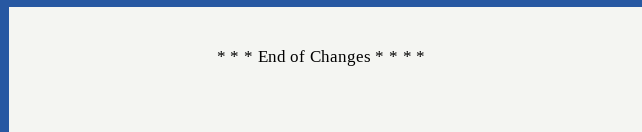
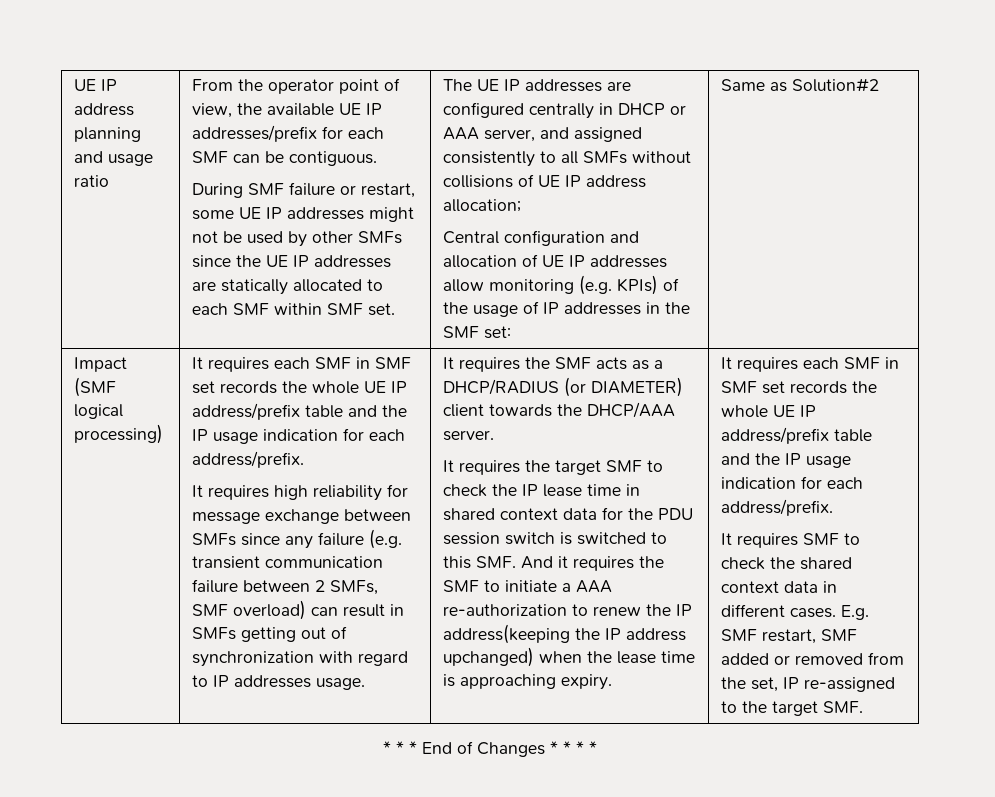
(216, 56) none -> [74,79,118,91] [74,103,135,116] [74,127,142,142] [74,151,154,166] [74,175,110,187] [192,78,401,94] [192,103,383,118] [192,125,385,142] [192,151,378,166] [192,182,416,198] [192,207,415,222] [192,231,403,247] [192,255,392,268] [192,279,384,295] [192,303,396,316] [443,79,632,92] [443,102,687,119] [443,127,643,142] [443,151,692,167] [443,174,647,188] [443,199,522,212] [443,230,640,246] [443,254,668,268] [443,275,680,295] [443,301,691,317] [443,326,512,339] [721,78,880,92] [74,357,128,372] [74,377,117,397] [74,404,124,419] [74,424,164,444] [192,357,412,372] [192,381,408,394] [192,403,408,420] [192,428,406,444] [192,451,305,468] [192,484,409,501] [192,509,412,524] [192,529,403,549] [192,556,384,569] [192,579,379,595] [192,600,405,620] [192,626,348,642] [192,651,409,667] [192,675,366,690] [443,357,664,372] [443,377,684,397] [443,402,676,418] [443,430,495,441] [443,460,664,475] [443,484,641,497] [443,507,694,521] [443,532,668,545] [443,556,665,571] [443,580,613,593] [443,604,693,616] [443,624,687,644] [443,647,696,667] [443,674,613,690] [721,357,900,372] [721,381,878,394] [721,405,817,418] [721,427,873,444] [721,453,852,468] [721,476,864,489] [721,499,834,516] [721,533,861,548] [721,557,853,570] [721,581,838,593] [721,604,870,620] [721,629,858,644] [721,652,905,665] [721,677,896,692] [721,701,864,716] UE IP address planning and usage ratio | From the operator point of view, the available UE IP addresses/prefix for each SMF can be contiguous. // During SMF failure or restart, some UE IP addresses might not be used by other SMFs since the UE IP addresses are statically allocated to each SMF within SMF set. | The UE IP addresses are configured centrally in DHCP or AAA server, and assigned consistently to all SMFs without collisions of UE IP address allocation; // Central configuration and allocation of UE IP addresses allow monitoring (e.g. KPIs) of the usage of IP addresses in the SMF set: | Same as Solution#2 // Impact (SMF logical processing) | It requires each SMF in SMF set records the whole UE IP address/prefix table and the IP usage indication for each address/prefix. // It requires high reliability for message exchange between SMFs since any failure (e.g. transient communication failure between 2 SMFs, SMF overload) can result in SMFs getting out of synchronization with regard to IP addresses usage. | It requires the SMF acts as a DHCP/RADIUS (or DIAMETER) client towards the DHCP/AAA server. // It requires the target SMF to check the IP lease time in shared context data for the PDU session switch is switched to this SMF. And it requires the SMF to initiate a AAA re-authorization to renew the IP address(keeping the IP address upchanged) when the lease time is approaching expiry. | It requires each SMF in SMF set records the whole UE IP address/prefix table and the IP usage indication for each address/prefix. // It requires SMF to check the shared context data in different cases. E.g. SMF restart, SMF added or removed from the set, IP re-assigned to the target SMF. //

